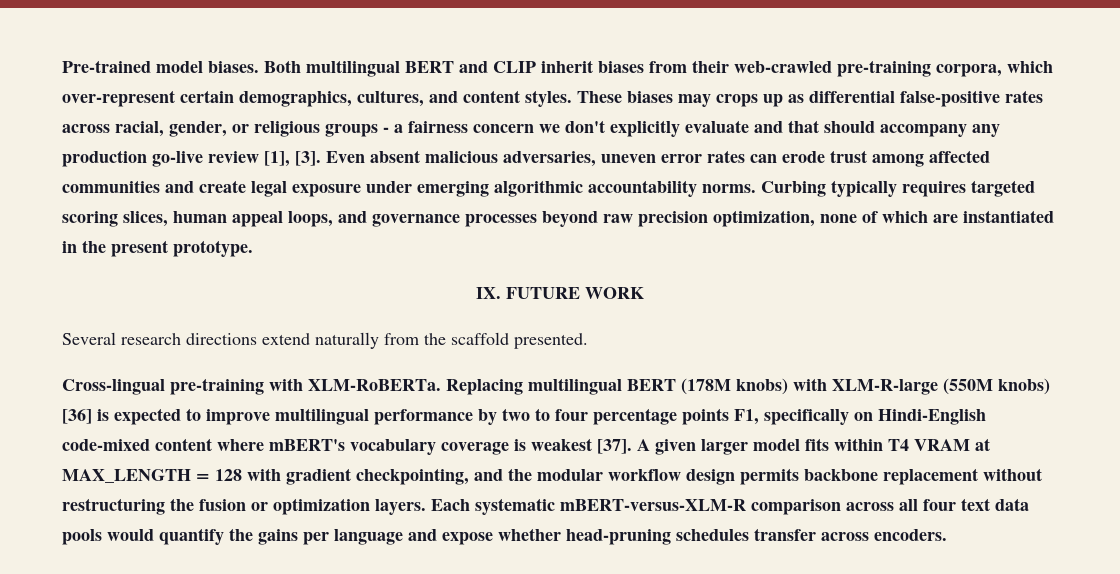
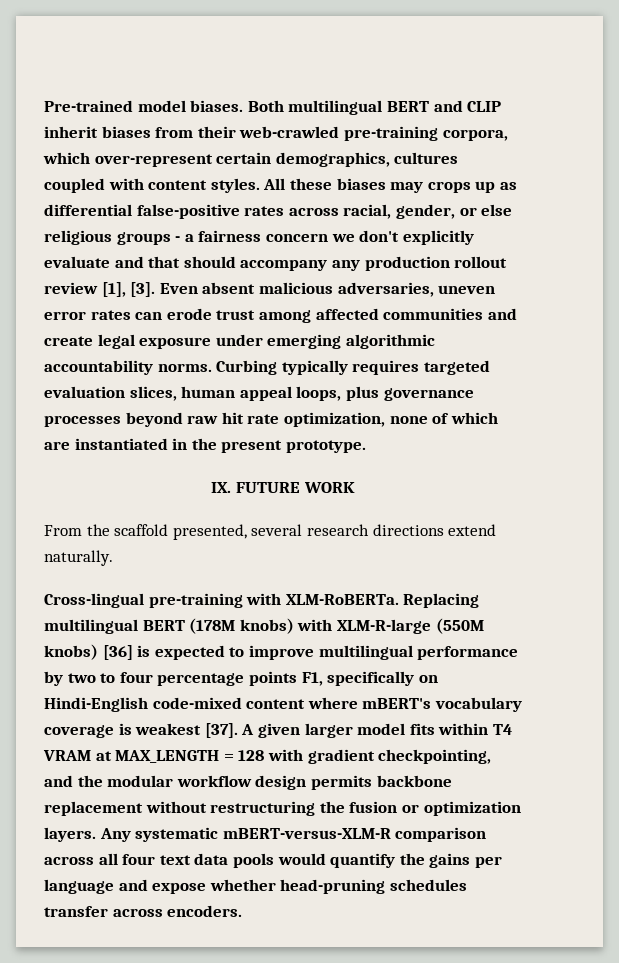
[357,90,622,107] cultures, and content styles. These -> [394,152,459,164] [44,178,332,193] cultures coupled with content styles. All these
(249, 128) none -> [481,204,513,216] else
[152,151,203,167] go-live -> [454,256,508,268] rollout
[62,211,118,227] scoring -> [44,386,125,398] evaluation
[338,211,367,223] and -> [345,386,379,401] plus
[638,211,708,227] precision -> [221,412,280,424] hit rate
[62,332,588,349] Several research directions extend naturally from the scaffold presented. -> [44,524,497,540] [44,550,113,566] From the scaffold presented, several research directions extend naturally.
[431,499,470,511] Each -> [99,828,131,842] Any

